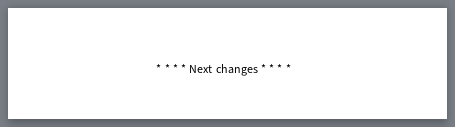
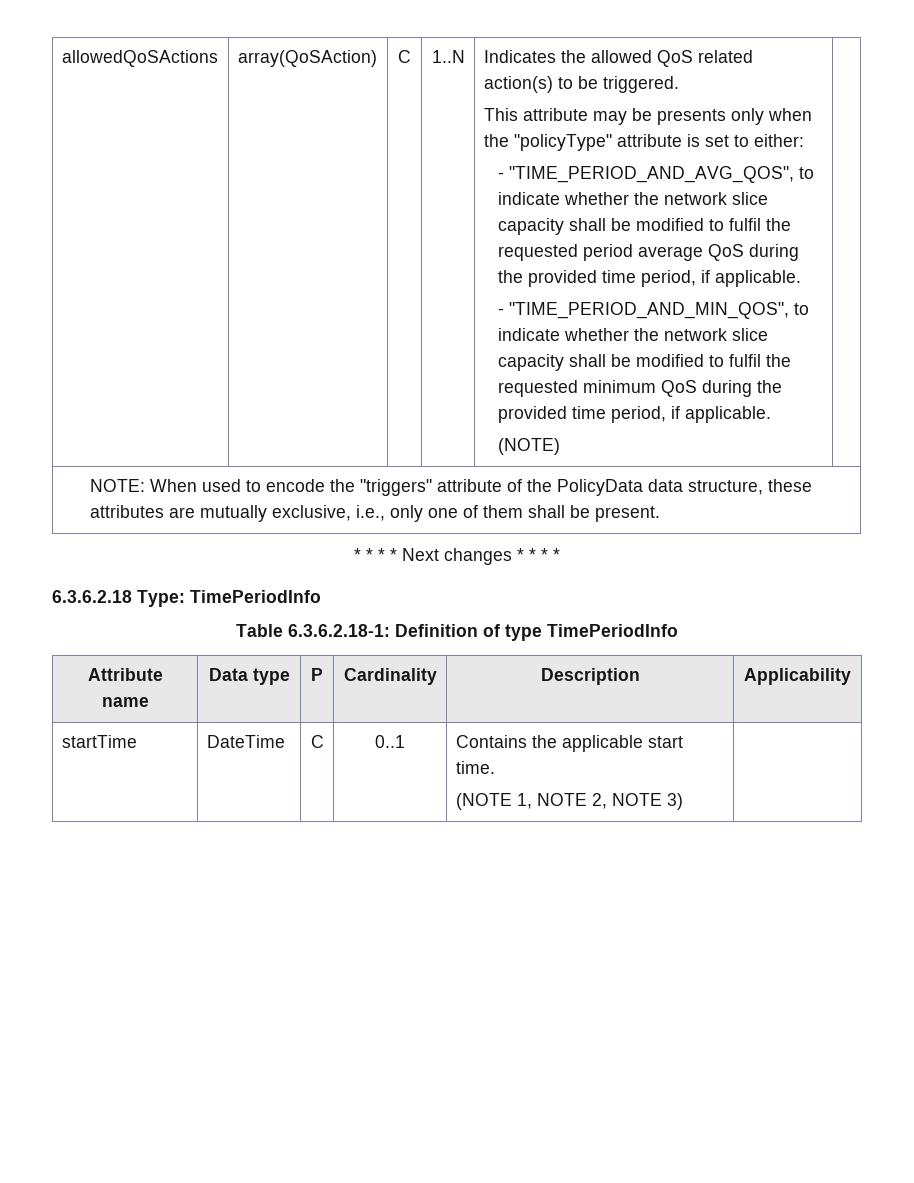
(156, 68) none -> [61,50,218,67] [237,50,377,67] [398,50,411,63] [431,50,465,63] [483,50,753,67] [483,76,679,93] [483,108,812,125] [483,134,804,151] [497,166,814,183] [497,192,768,205] [497,218,791,235] [497,244,799,261] [497,270,801,287] [497,302,809,319] [497,328,768,341] [497,354,791,371] [497,380,782,397] [497,406,771,423] [497,438,560,455] [90,479,813,496] [90,505,661,522] allowedQoSActions | array(QoSAction) | C | 1..N | Indicates the allowed QoS related action(s) to be triggered. // This attribute may be presents only when the "policyType" attribute is set to either: // - "TIME_PERIOD_AND_AVG_QOS", to indicate whether the network slice capacity shall be modified to fulfil the requested period average QoS during the provided time period, if applicable. // - "TIME_PERIOD_AND_MIN_QOS", to indicate whether the network slice capacity shall be modified to fulfil the requested minimum QoS during the provided time period, if applicable. // (NOTE) | // NOTE: When used to encode the "triggers" attribute of the PolicyData data structure, these attributes are mutually exclusive, i.e., only one of them shall be present. //
(291, 68) none -> [52,590,321,607] [236,624,678,641] [87,668,163,681] [101,697,149,707] [208,668,290,685] [311,668,323,681] [343,668,437,685] [540,668,640,685] [744,668,851,685] [61,735,137,748] [206,735,285,748] [310,735,324,748] [374,735,405,748] [455,735,683,752] [455,761,495,774] [455,793,683,810] // 6.3.6.2.18 Type: TimePeriodInfo // Table 6.3.6.2.18-1: Definition of type TimePeriodInfo // Attribute name | Data type | P | Cardinality | Description | Applicability // startTime | DateTime | C | 0..1 | Contains the applicable start time. // (NOTE 1, NOTE 2, NOTE 3) |

